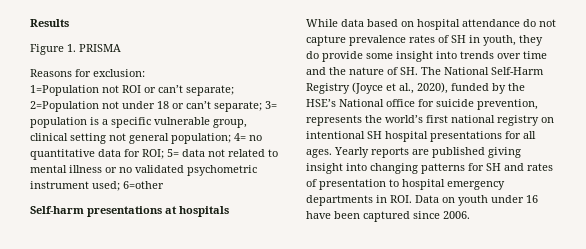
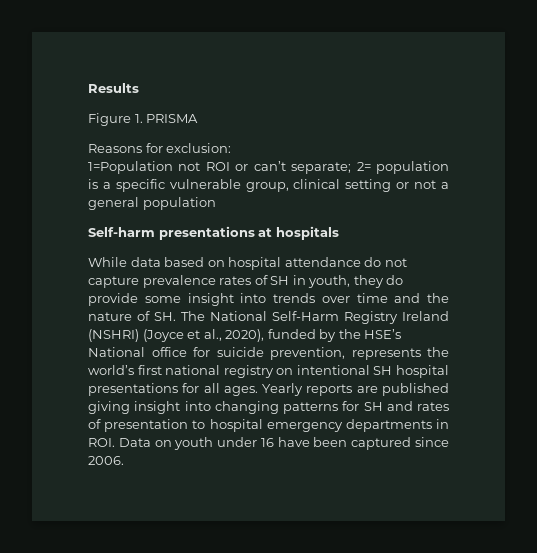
[30,101,277,112] 2=Population not under 18 or can’t separate; 3= -> [356,162,371,171] 2=
[109,133,262,144] [30,149,278,160] [30,165,257,176] [30,181,164,191] not general population; 4= no quantitative data for ROI; 5= data not related to mental illness or no validated psychometric instrument used; 6=other -> [396,180,450,189] [88,197,216,210] or not a general population
(350, 88) none -> [402,311,449,321] [88,329,139,342] Ireland (NSHRI)

